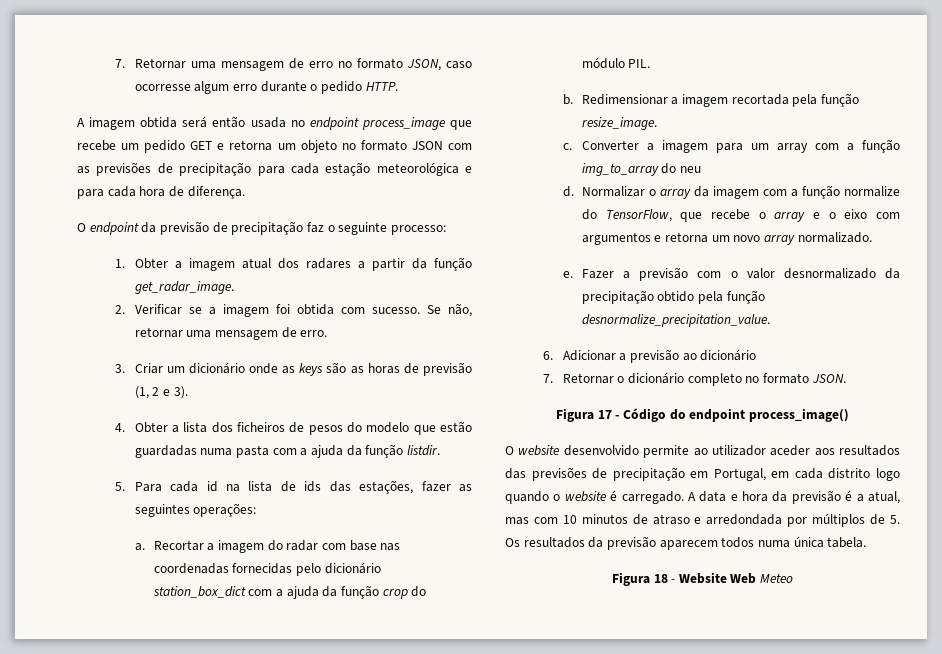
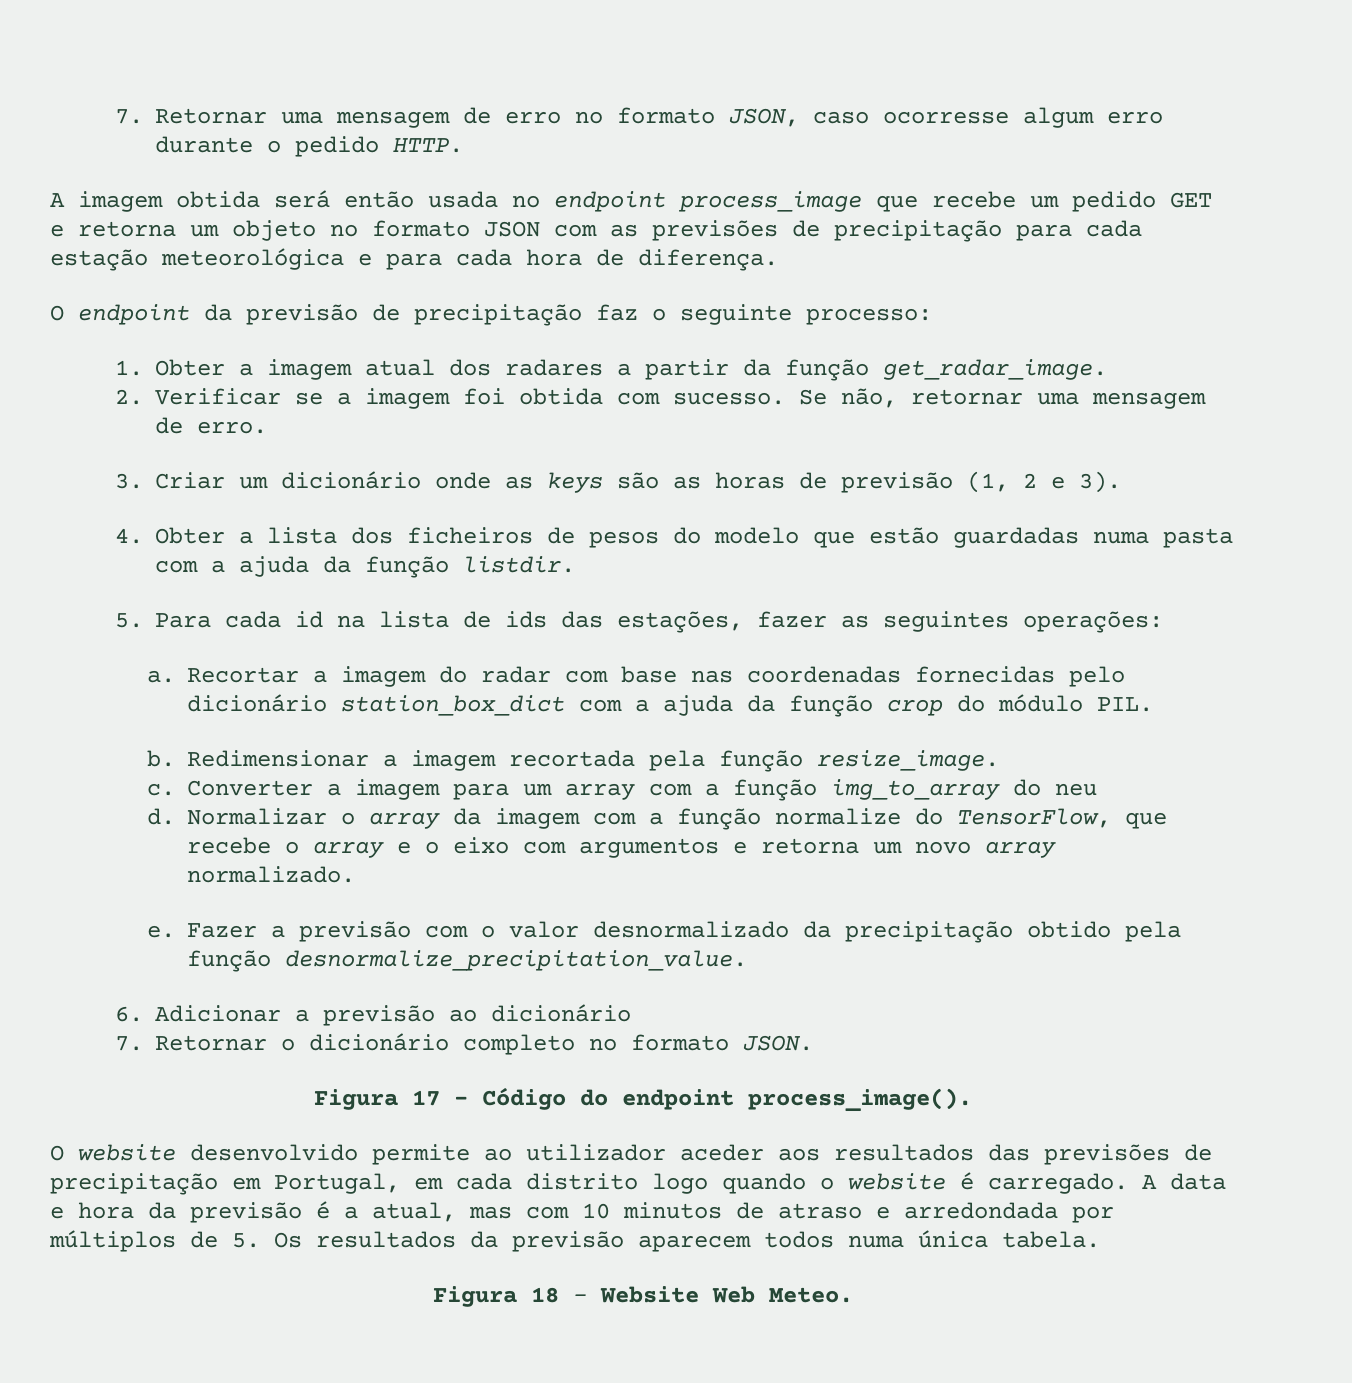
[748,408,849,422] process_image() -> [748,1088,972,1112] process_image().
[760,573,794,583] Meteo -> [769,1287,853,1303] Meteo.

